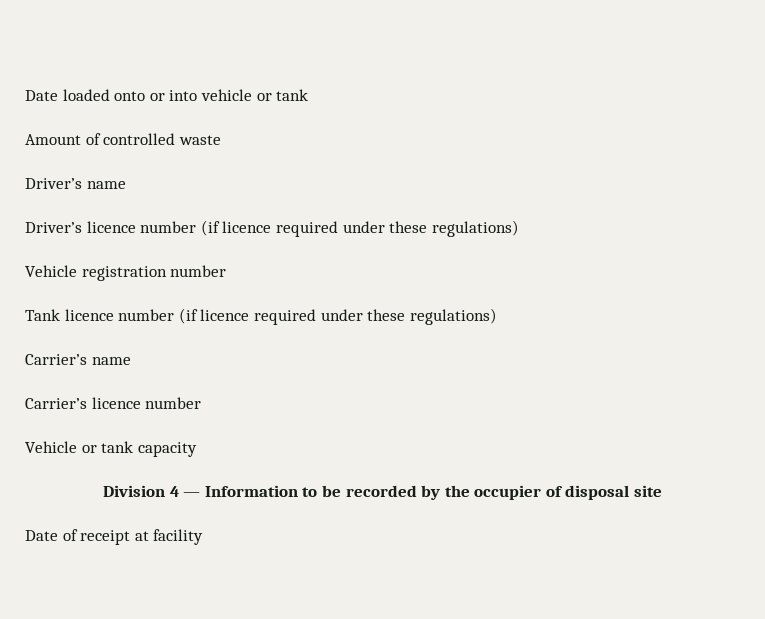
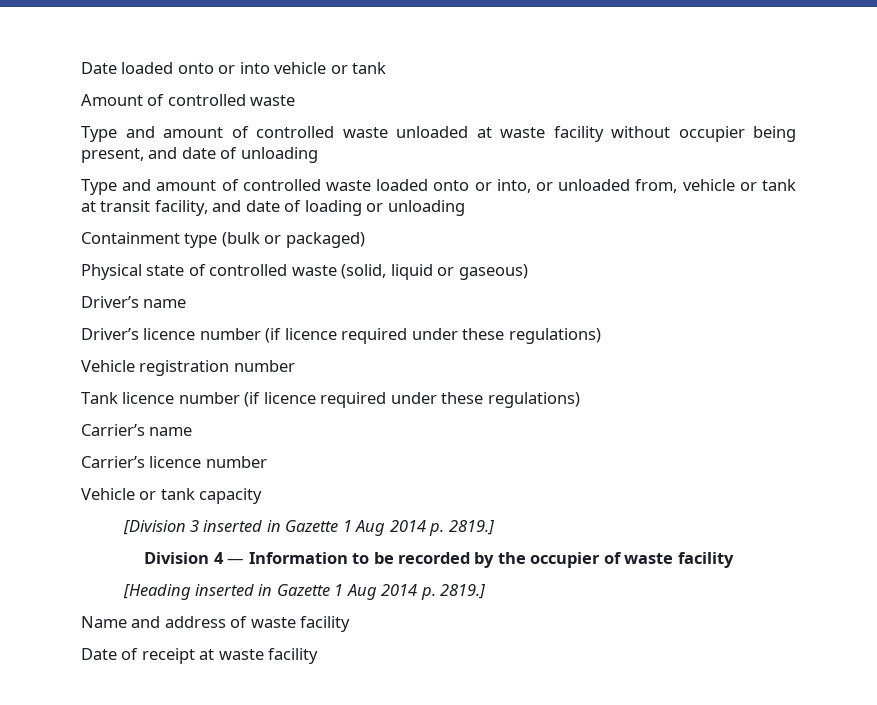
(221, 140) none -> [81,126,796,142] [81,147,318,163] [81,179,797,195] [81,200,465,216] [81,232,365,248] [81,264,528,280] // Type and amount of controlled waste unloaded at waste facility without occupier being present, and date of unloading // Type and amount of controlled waste loaded onto or into, or unloaded from, vehicle or tank at transit facility, and date of loading or unloading // Containment type (bulk or packaged) // Physical state of controlled waste (solid, liquid or gaseous)
(197, 449) none -> [122,520,495,536] // [Division 3 inserted in Gazette 1 Aug 2014 p. 2819.]
[565,485,663,500] disposal site -> [624,552,734,568] [122,584,487,600] [81,616,351,632] waste facility // [Heading inserted in Gazette 1 Aug 2014 p. 2819.] // Name and address of waste facility
(149, 536) none -> [218,649,264,660] waste

